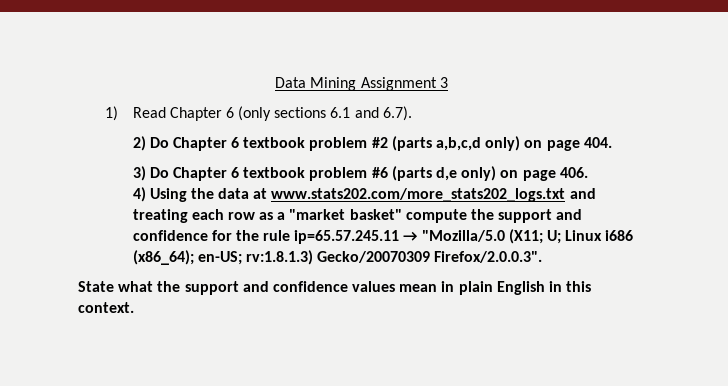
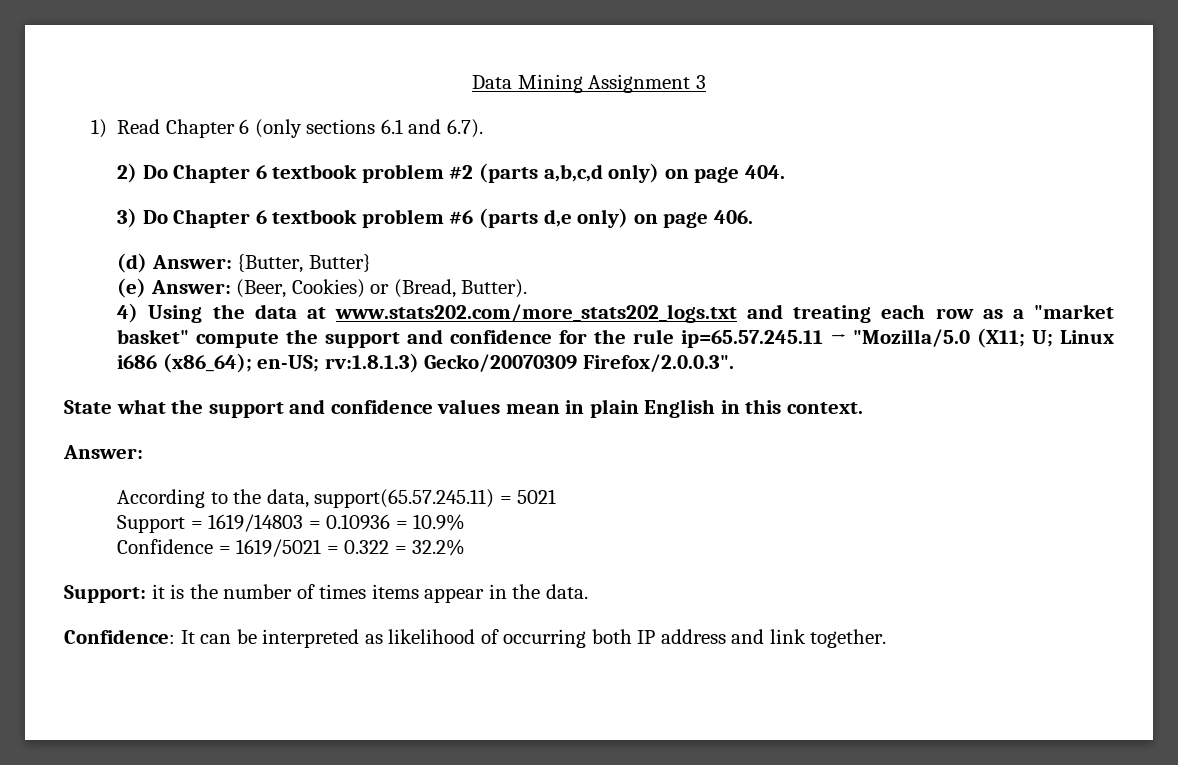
(588, 172) none -> [117,253,371,273] [117,278,528,298] // (d) Answer: {Butter, Butter} // (e) Answer: (Beer, Cookies) or (Bread, Butter).
(134, 307) none -> [63,445,143,459] [117,489,557,508] [117,514,466,533] [117,539,466,557] [64,584,588,603] [64,629,887,648] // Answer: // According to the data, support(65.57.245.11) = 5021 // Support = 1619/14803 = 0.10936 = 10.9% // Confidence = 1619/5021 = 0.322 = 32.2% // Support: it is the number of times items appear in the data. // Confidence: It can be interpreted as likelihood of occurring both IP address and link together.

